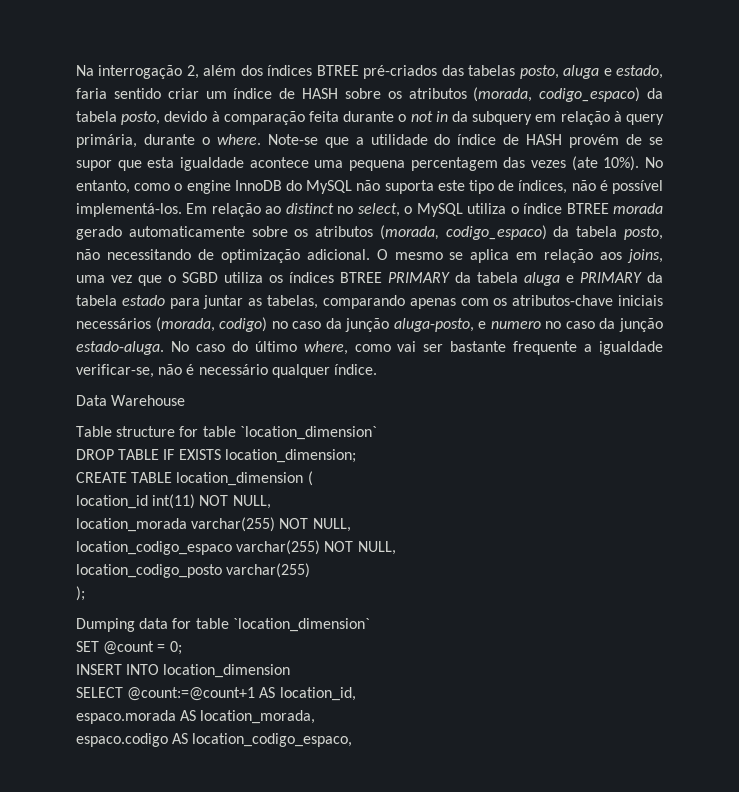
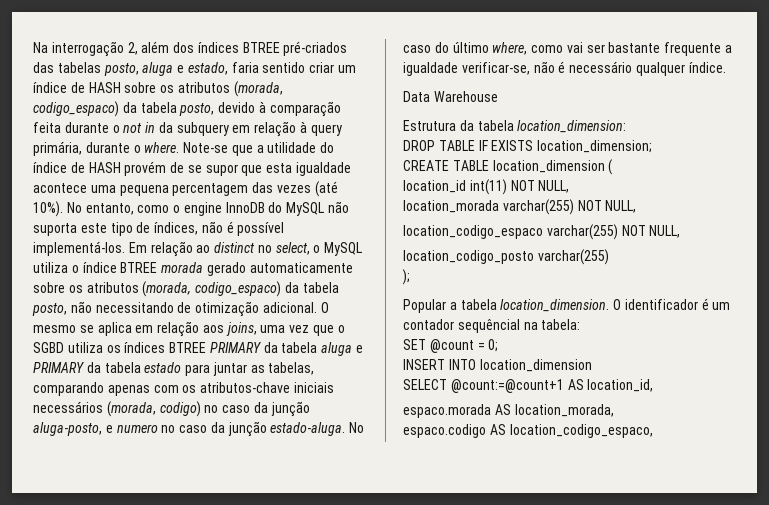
[571,156,598,171] (ate -> [314,181,338,197] (até
[220,249,300,263] optimização -> [195,301,260,317] otimização
[76,426,377,440] Table structure for table `location_dimension` -> [403,120,627,133] Estrutura da tabela location_dimension:
[76,618,370,632] Dumping data for table `location_dimension` -> [403,298,731,313] [403,319,581,333] Popular a tabela location_dimension. O identificador é um contador sequêncial na tabela:

